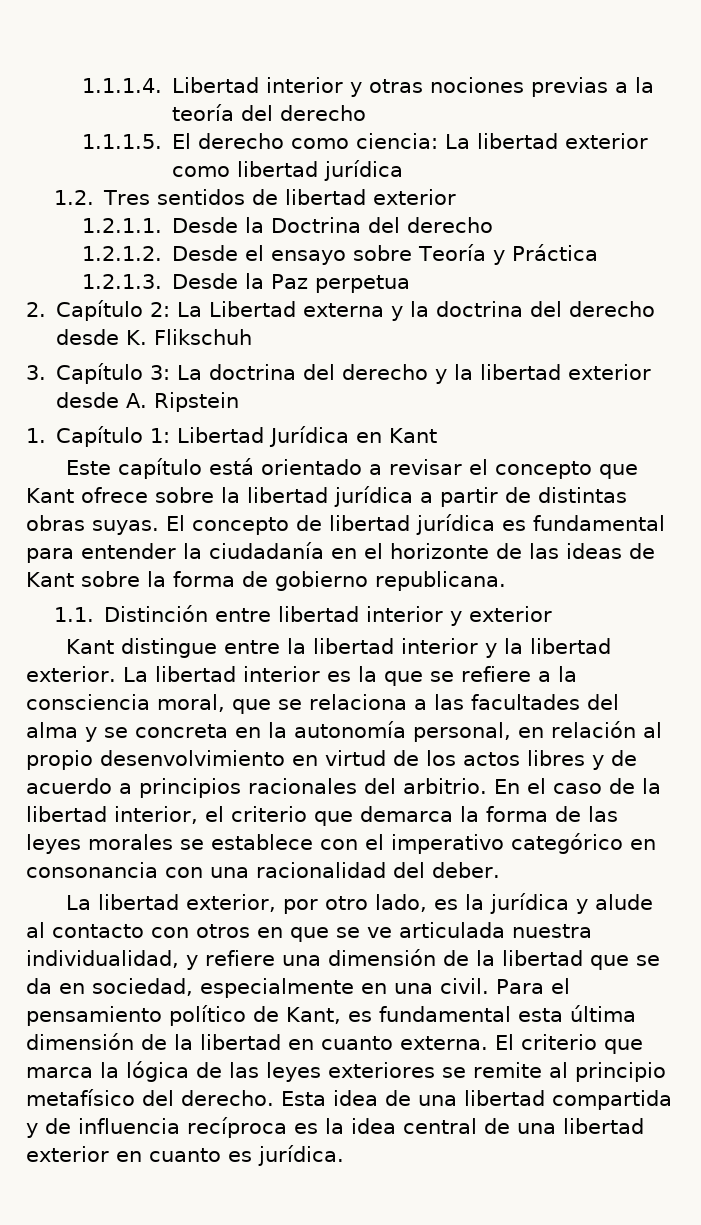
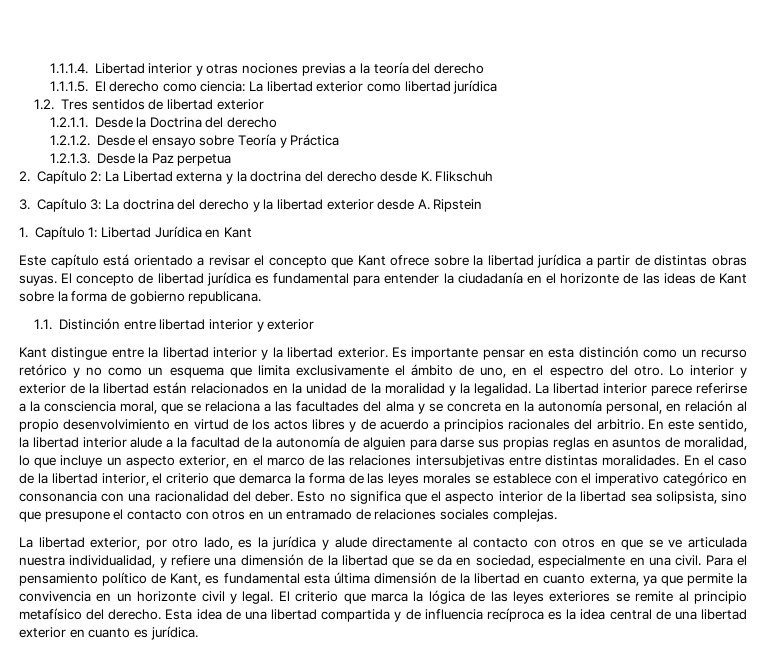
[122,666,531,686] La libertad interior es la que se refiere -> [391,346,748,360] [19,364,748,378] [19,382,747,396] Es importante pensar en esta distinción como un recurso retórico y no como un esquema que limita exclusivamente el ámbito de uno, en el espectro del otro. Lo interior y exterior de la libertad están relacionados en la unidad de la moralidad y la legalidad. La libertad interior parece referirse
(520, 786) none -> [667,419,747,432] [19,436,747,450] [19,455,700,468] este sentido, la libertad interior alude a la facultad de la autonomía de alguien para darse sus propias reglas en asuntos de moralidad, lo que incluye un aspecto exterior, en el marco de las relaciones intersubjetivas entre distintas moralidades. En
(500, 870) none -> [297,491,747,504] [19,509,557,522] Esto no significa que el aspecto interior de la libertad sea solipsista, sino que presupone el contacto con otros en un entramado de relaciones sociales complejas.
(653, 902) none -> [372,537,453,548] directamente
[400,1036,488,1050] externa. -> [589,573,747,586] [19,591,274,604] externa, ya que permite la convivencia en un horizonte civil y legal.

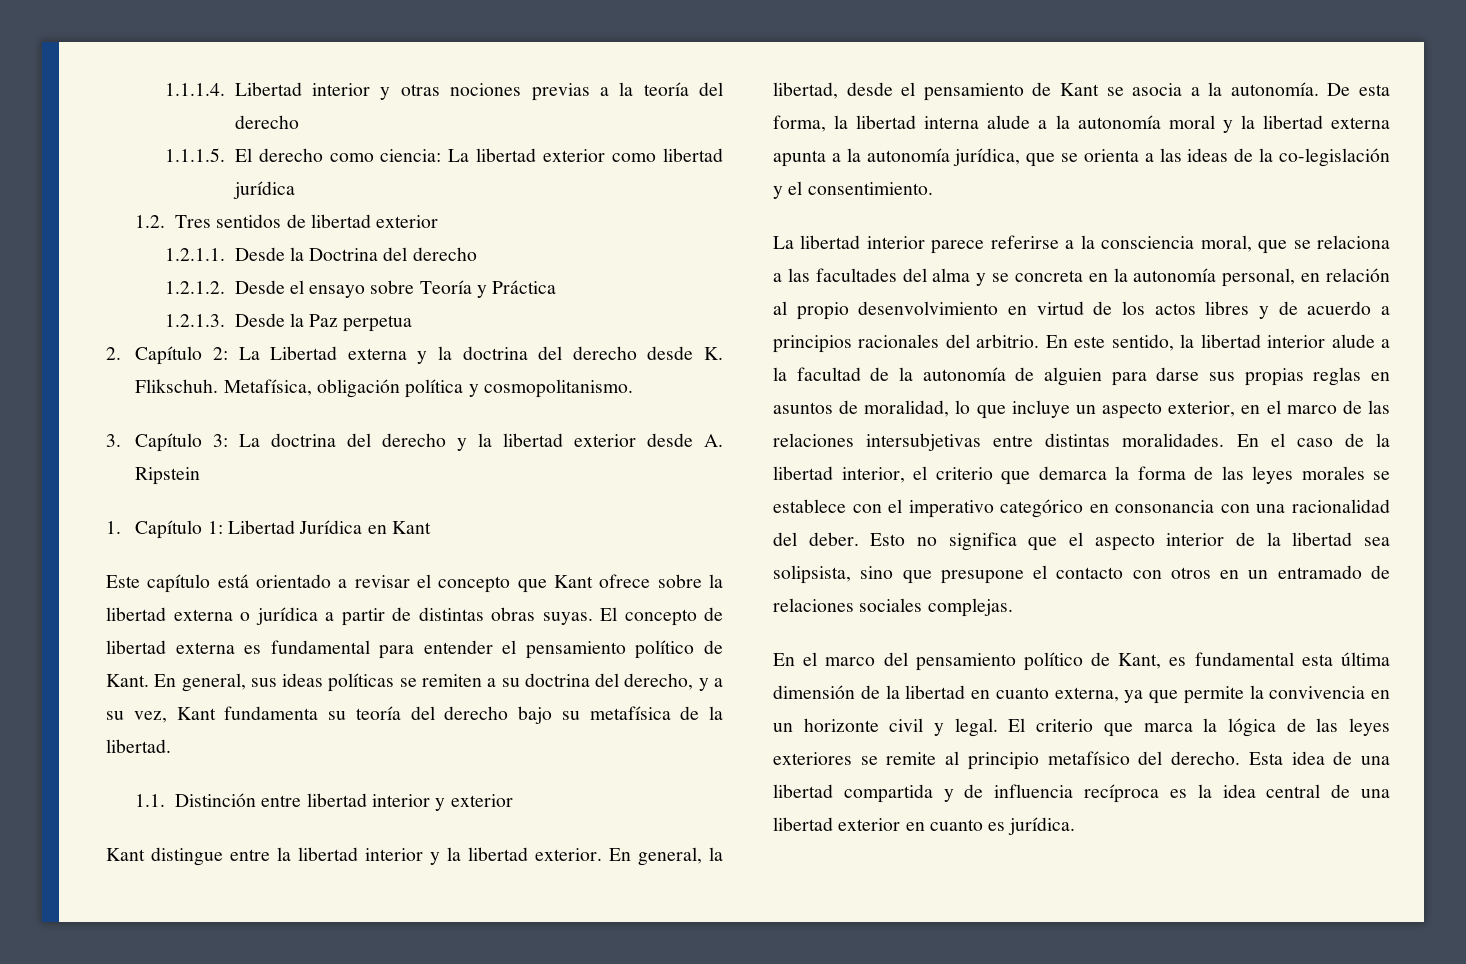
[435,171,494,182] Flikschuh -> [135,379,633,398] Flikschuh. Metafísica, obligación política y cosmopolitanismo.
(534, 260) none -> [173,609,250,621] externa o
[206,272,251,286] jurídica -> [175,642,235,654] externa
[443,272,747,284] [19,291,262,304] la ciudadanía en el horizonte de las ideas de Kant sobre la forma de gobierno republicana. -> [502,640,723,659] [106,673,724,692] [106,706,723,724] [106,739,171,753] el pensamiento político de Kant. En general, sus ideas políticas se remiten a su doctrina del derecho, y a su vez, Kant fundamenta su teoría del derecho bajo su metafísica de la libertad.
[391,346,748,360] [19,364,748,378] [19,382,531,396] Es importante pensar en esta distinción como un recurso retórico y no como un esquema que limita exclusivamente el ámbito de uno, en el espectro del otro. Lo interior y exterior de la libertad están relacionados en la unidad de la moralidad y la legalidad. -> [609,847,723,866] [773,82,1390,101] [773,115,1390,133] [773,148,1390,167] [773,181,933,199] En general, la libertad, desde el pensamiento de Kant se asocia a la autonomía. De esta forma, la libertad interna alude a la autonomía moral y la libertad externa apunta a la autonomía jurídica, que se orienta a las ideas de la co-legislación y el consentimiento. //
[19,536,747,550] [19,554,747,568] La libertad exterior, por otro lado, es la jurídica y alude directamente al contacto con otros en que se ve articulada nuestra individualidad, y refiere una dimensión de la libertad que se da en sociedad, especialmente en una civil. Para el -> [773,652,908,666] En el marco del

